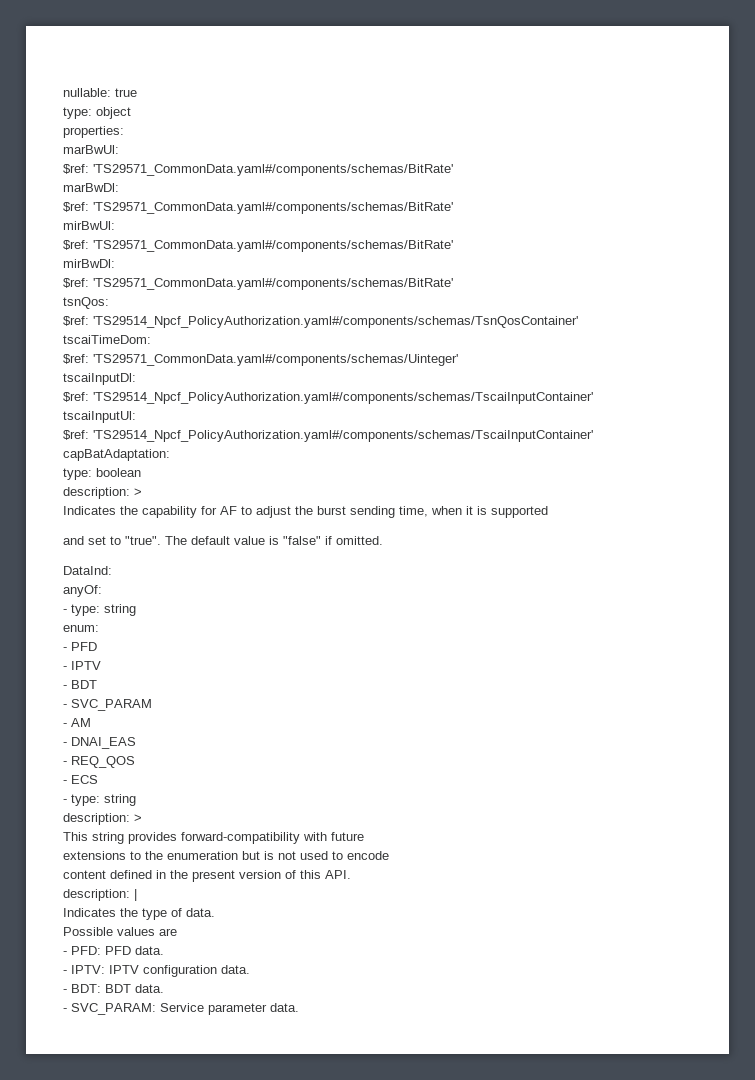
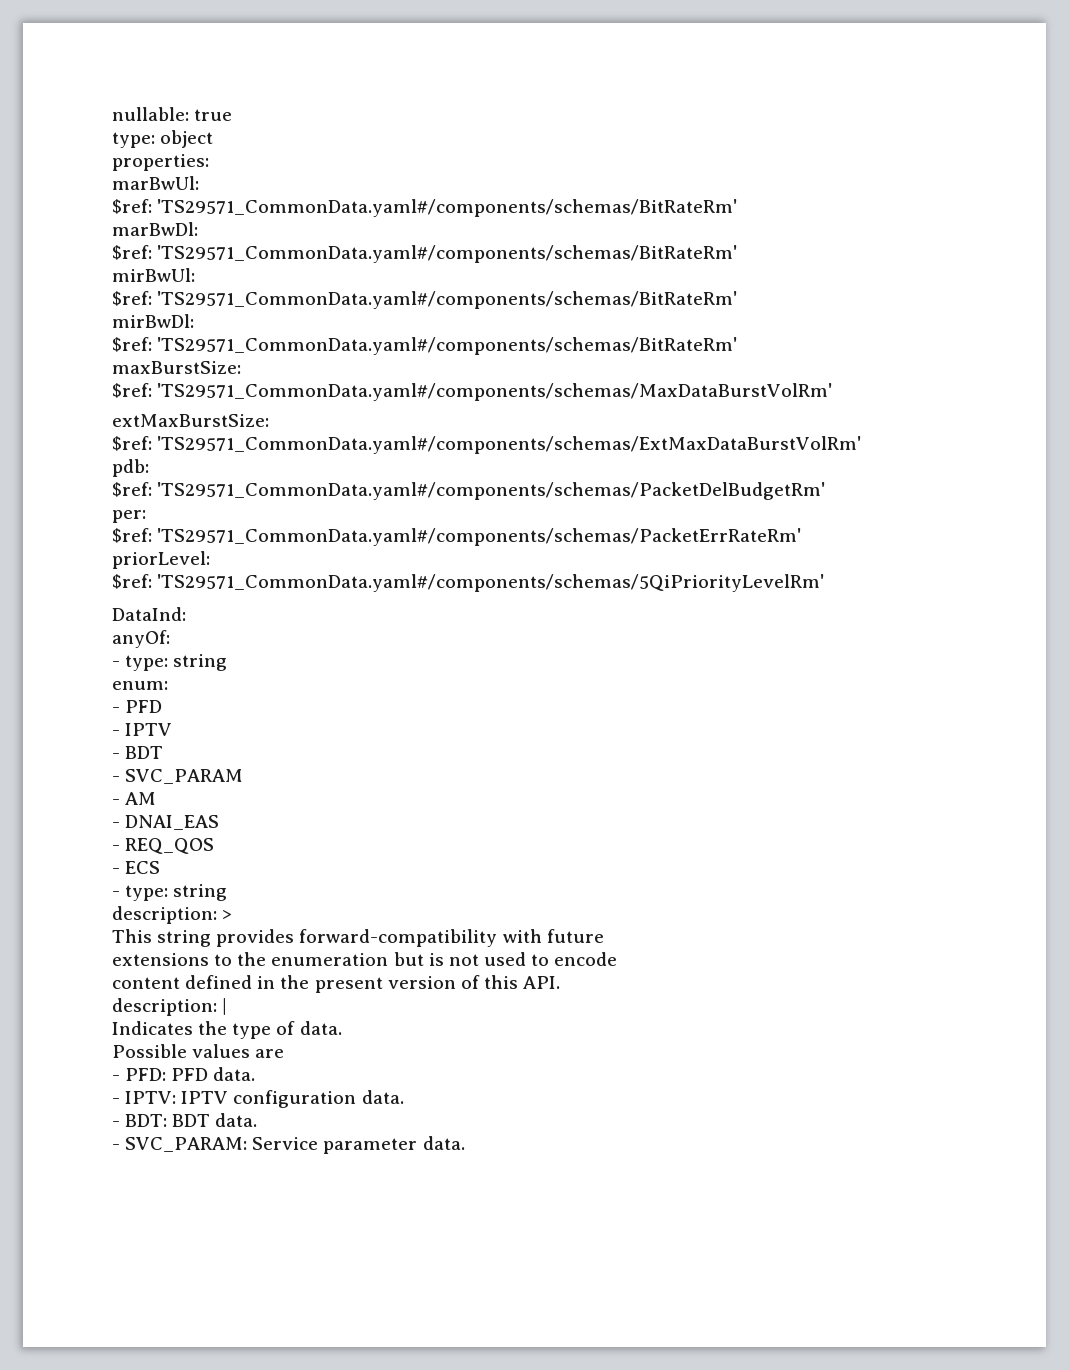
[93,164,453,176] 'TS29571_CommonData.yaml#/components/schemas/BitRate' -> [157,199,738,217] 'TS29571_CommonData.yaml#/components/schemas/BitRateRm'
[93,202,453,214] 'TS29571_CommonData.yaml#/components/schemas/BitRate' -> [157,245,738,263] 'TS29571_CommonData.yaml#/components/schemas/BitRateRm'
[93,240,453,252] 'TS29571_CommonData.yaml#/components/schemas/BitRate' -> [157,291,738,309] 'TS29571_CommonData.yaml#/components/schemas/BitRateRm'
[93,278,453,290] [63,297,109,309] [63,316,578,328] [63,335,151,344] [63,354,458,366] [63,373,136,385] [63,392,593,404] [63,411,136,423] [63,430,593,442] [63,449,170,461] [63,468,141,480] [63,487,142,499] [63,506,548,518] [63,536,383,545] 'TS29571_CommonData.yaml#/components/schemas/BitRate' // tsnQos: // $ref: 'TS29514_Npcf_PolicyAuthorization.yaml#/components/schemas/TsnQosContainer' // tscaiTimeDom: // $ref: 'TS29571_CommonData.yaml#/components/schemas/Uinteger' // tscaiInputDl: // $ref: 'TS29514_Npcf_PolicyAuthorization.yaml#/components/schemas/TscaiInputContainer' // tscaiInputUl: // $ref: 'TS29514_Npcf_PolicyAuthorization.yaml#/components/schemas/TscaiInputContainer' // capBatAdaptation: // type: boolean // description: > // Indicates the capability for AF to adjust the burst sending time, when it is supported // and set to "true". The default value is "false" if omitted. -> [157,337,738,355] [112,361,241,374] [112,383,833,401] [112,414,269,427] [112,436,862,454] [112,459,149,477] [112,482,826,500] [112,510,146,523] [112,528,802,546] [112,551,210,569] [112,574,825,592] 'TS29571_CommonData.yaml#/components/schemas/BitRateRm' // maxBurstSize: // $ref: 'TS29571_CommonData.yaml#/components/schemas/MaxDataBurstVolRm' // extMaxBurstSize: // $ref: 'TS29571_CommonData.yaml#/components/schemas/ExtMaxDataBurstVolRm' // pdb: // $ref: 'TS29571_CommonData.yaml#/components/schemas/PacketDelBudgetRm' // per: // $ref: 'TS29571_CommonData.yaml#/components/schemas/PacketErrRateRm' // priorLevel: // $ref: 'TS29571_CommonData.yaml#/components/schemas/5QiPriorityLevelRm'

